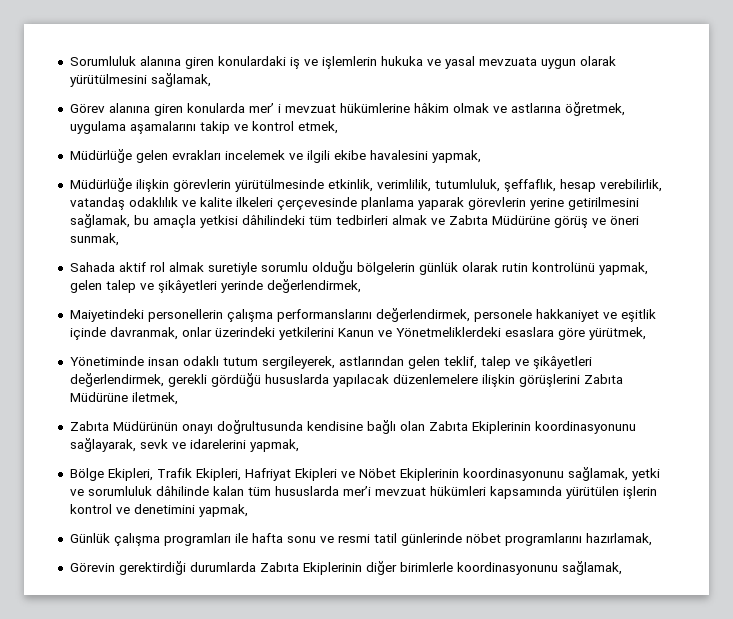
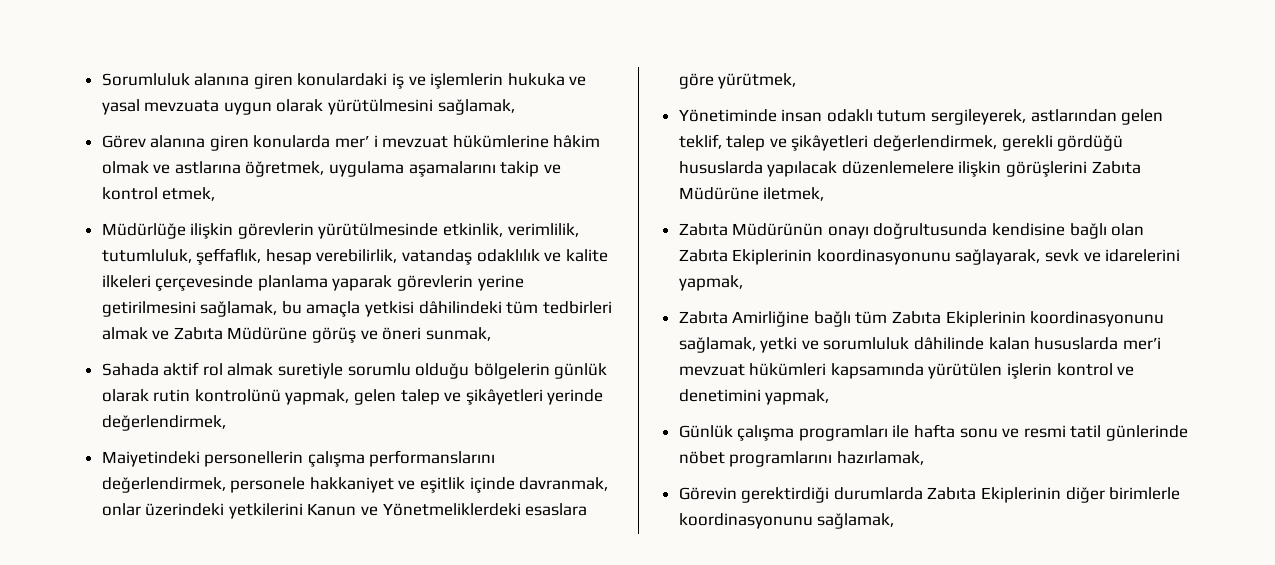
[69,149,481,163] // Müdürlüğe gelen evrakları incelemek ve ilgili ekibe havalesini yapmak, -> (216, 194) none
[69,468,396,481] Bölge Ekipleri, Trafik Ekipleri, Hafriyat Ekipleri ve Nöbet -> [678,311,942,327] Zabıta Amirliğine bağlı tüm Zabıta
[247,487,271,496] tüm -> (1030, 343) none

